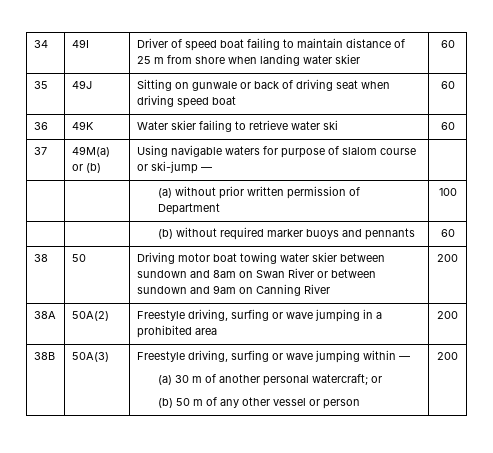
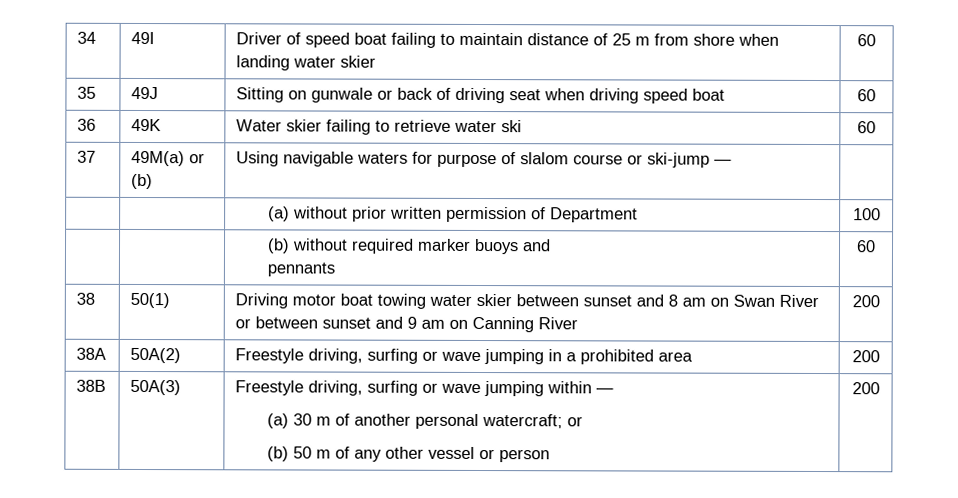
(362, 233) none -> (552, 245) //
[71,254,86,262] 50 -> [130,292,171,309] 50(1)
[136,270,236,278] sundown and 8am -> [583,294,707,307] sunset and 8 am
[136,285,236,294] sundown and 9am -> [322,316,446,329] sunset and 9 am

